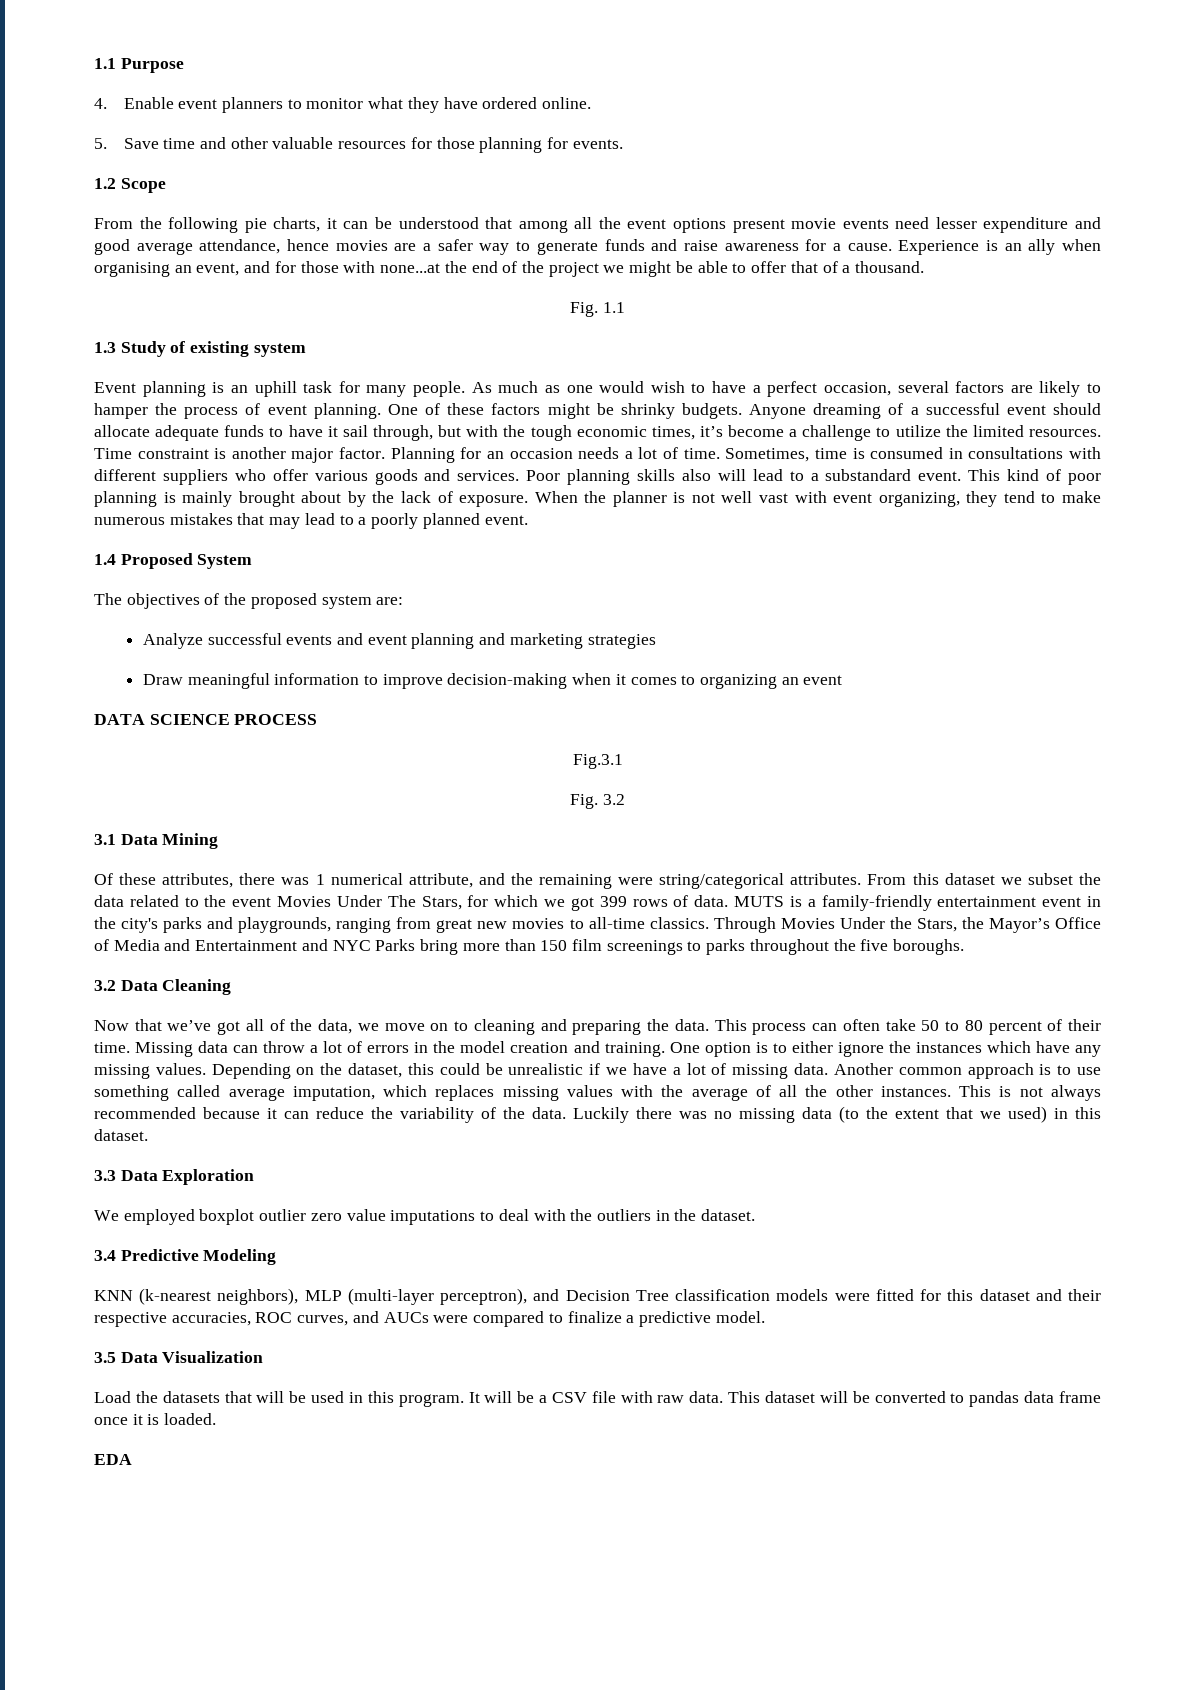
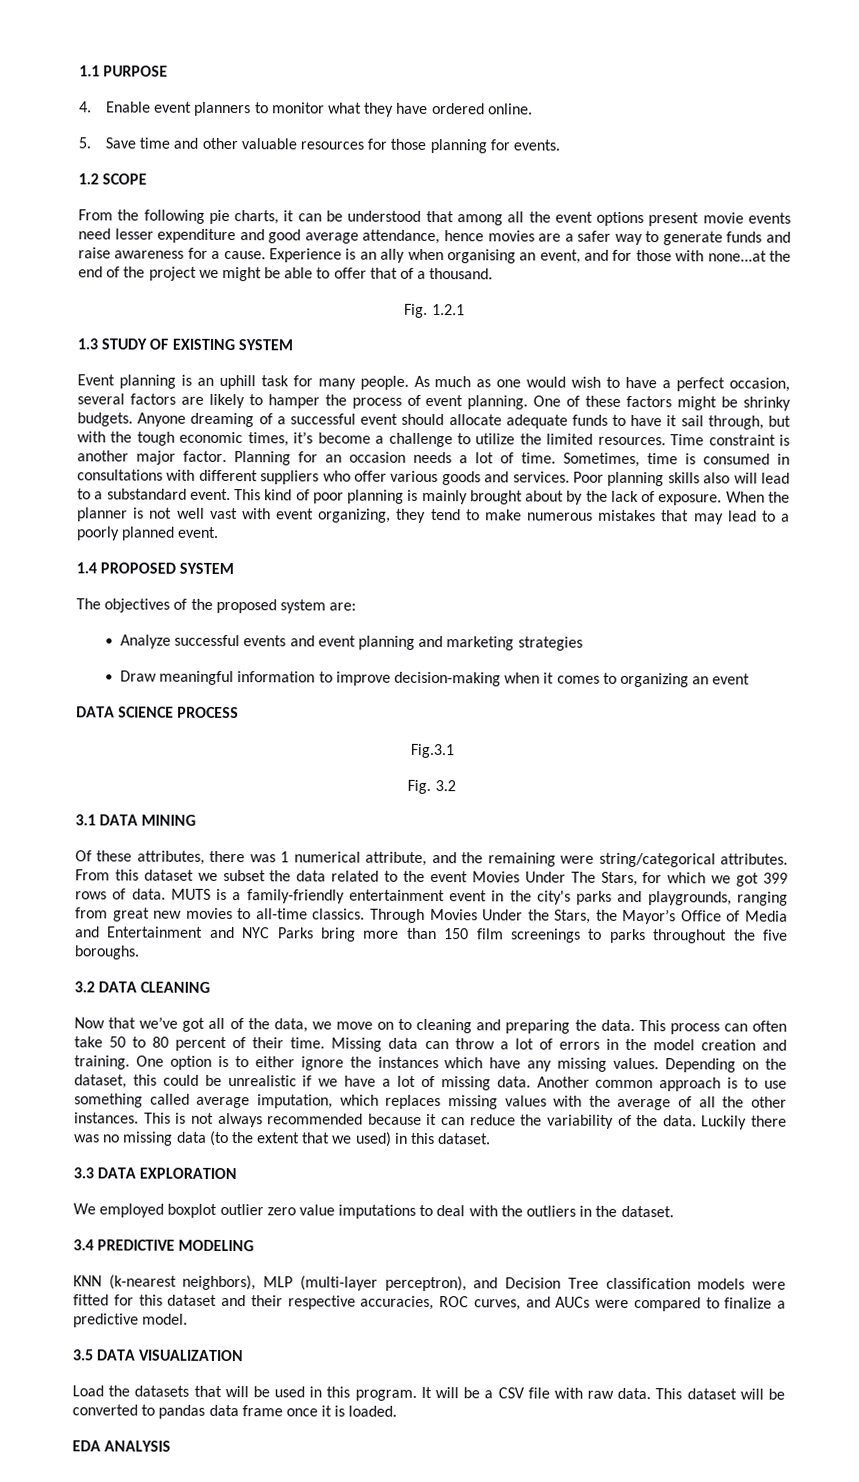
[94,58,184,73] 1.1 Purpose -> [79,65,169,77] 1.1 PURPOSE
[120,178,166,193] Scope -> [102,173,148,185] SCOPE
[602,302,625,313] 1.1 -> [431,304,465,316] 1.2.1
[120,341,306,357] Study of existing system -> [101,338,293,351] STUDY OF EXISTING SYSTEM
[120,553,253,569] Proposed System -> [100,562,235,575] PROPOSED SYSTEM
[120,833,219,849] Data Mining -> [99,814,197,826] DATA MINING
[120,979,232,995] Data Cleaning -> [98,981,211,993] DATA CLEANING
[120,1169,255,1185] Data Exploration -> [97,1167,238,1180] DATA EXPLORATION
[120,1249,277,1265] Predictive Modeling -> [97,1239,255,1252] PREDICTIVE MODELING
[120,1351,264,1363] Data Visualization -> [96,1349,245,1362] DATA VISUALIZATION
(132, 1459) none -> [104,1440,172,1452] ANALYSIS

